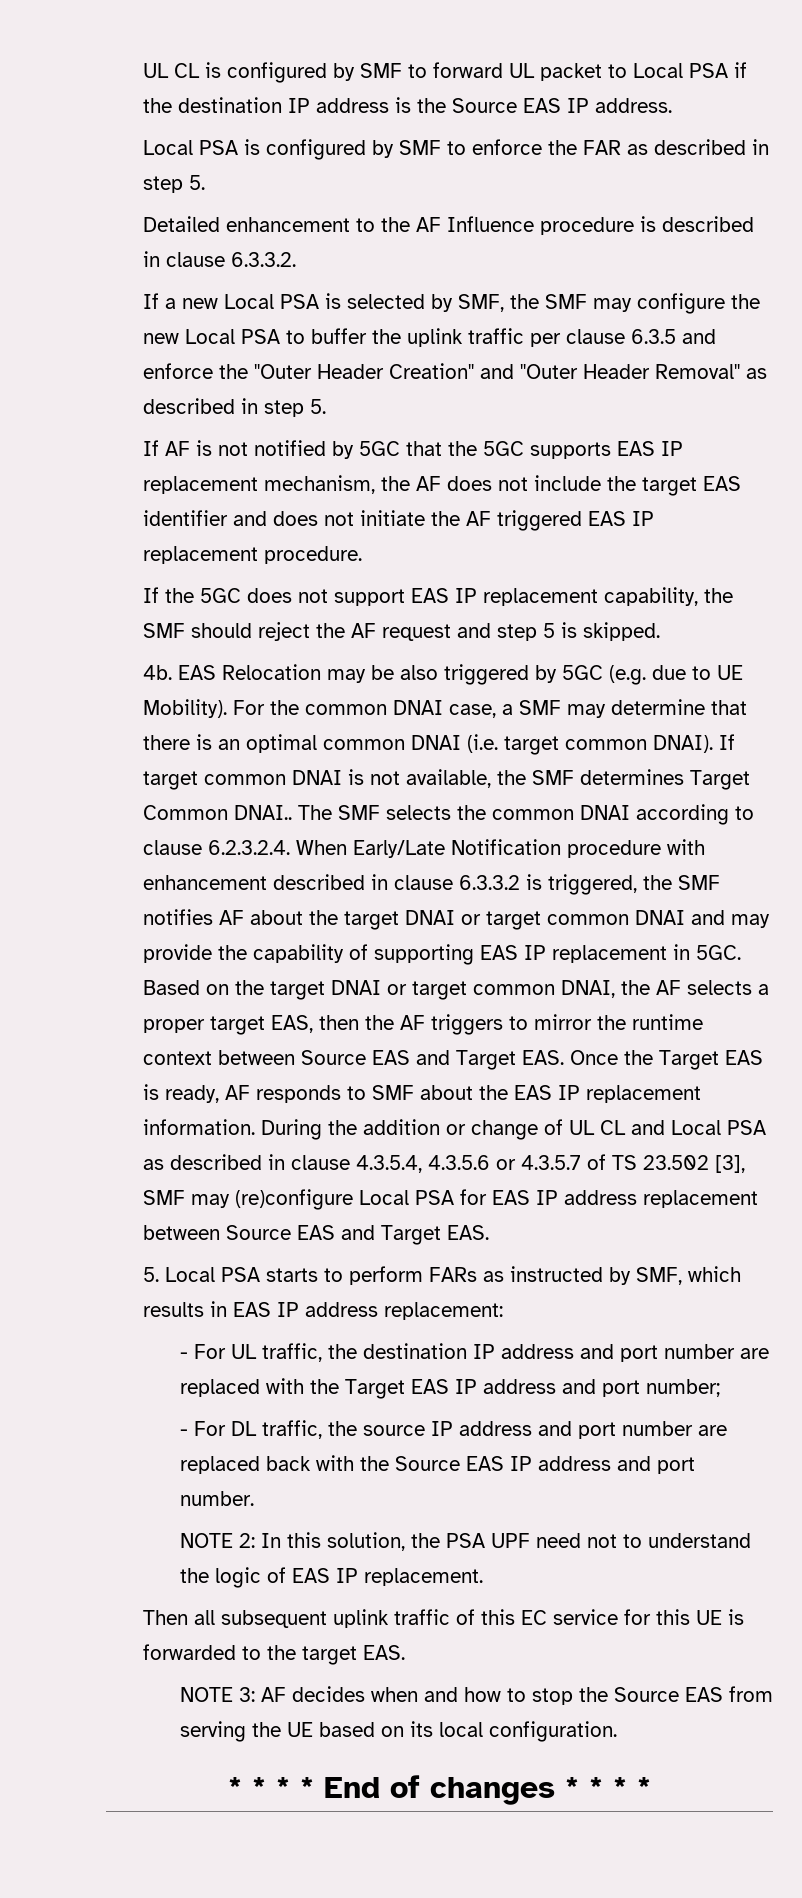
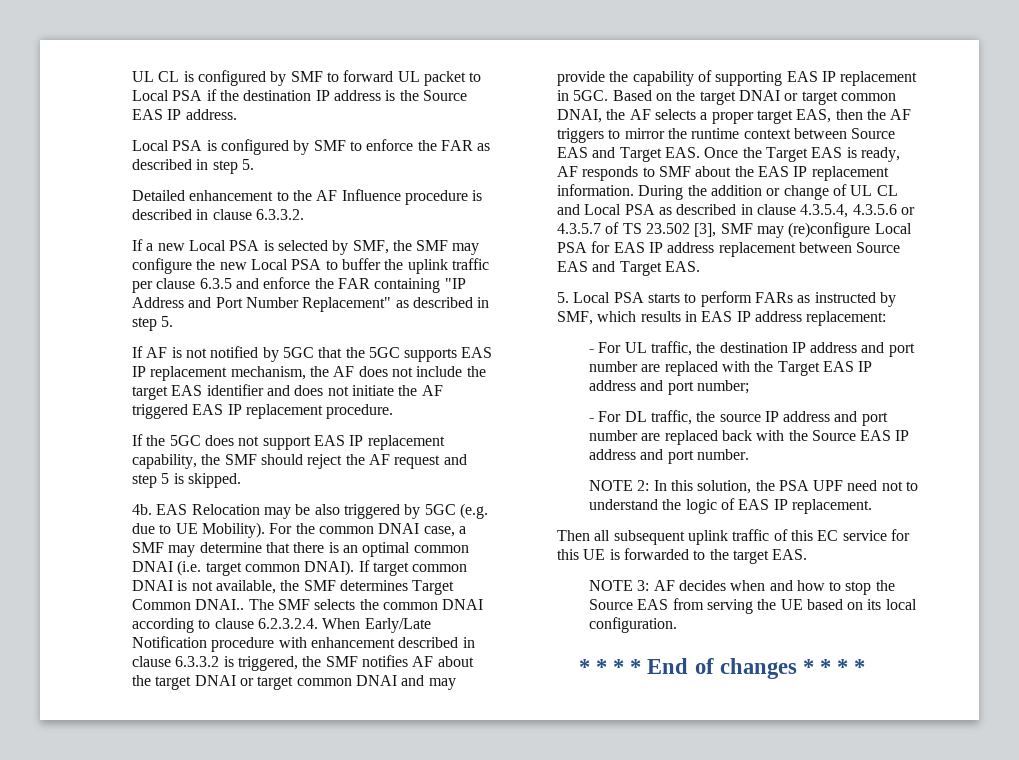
[253,363,740,379] "Outer Header Creation" and "Outer Header Removal" -> [337,278,466,293] [131,297,392,312] FAR containing "IP Address and Port Number Replacement"

